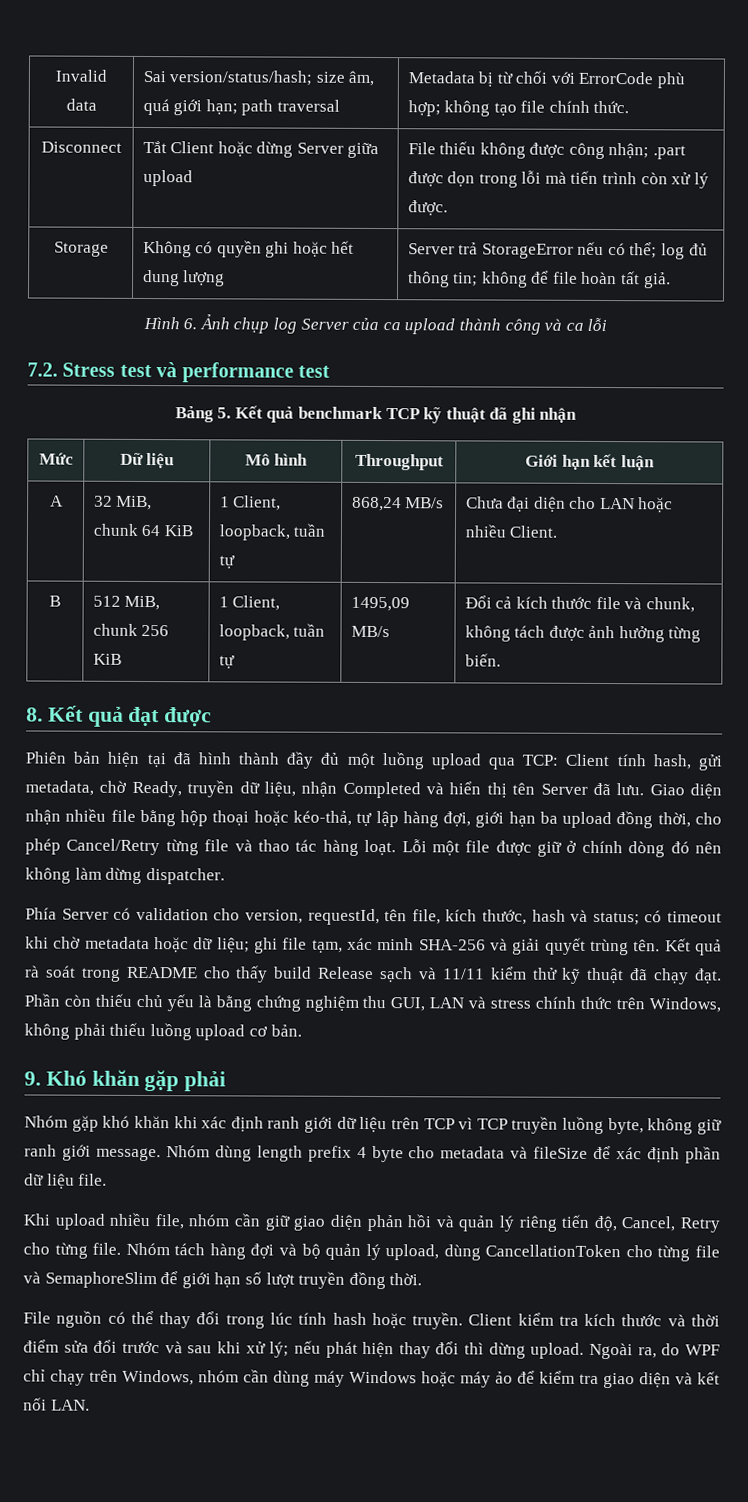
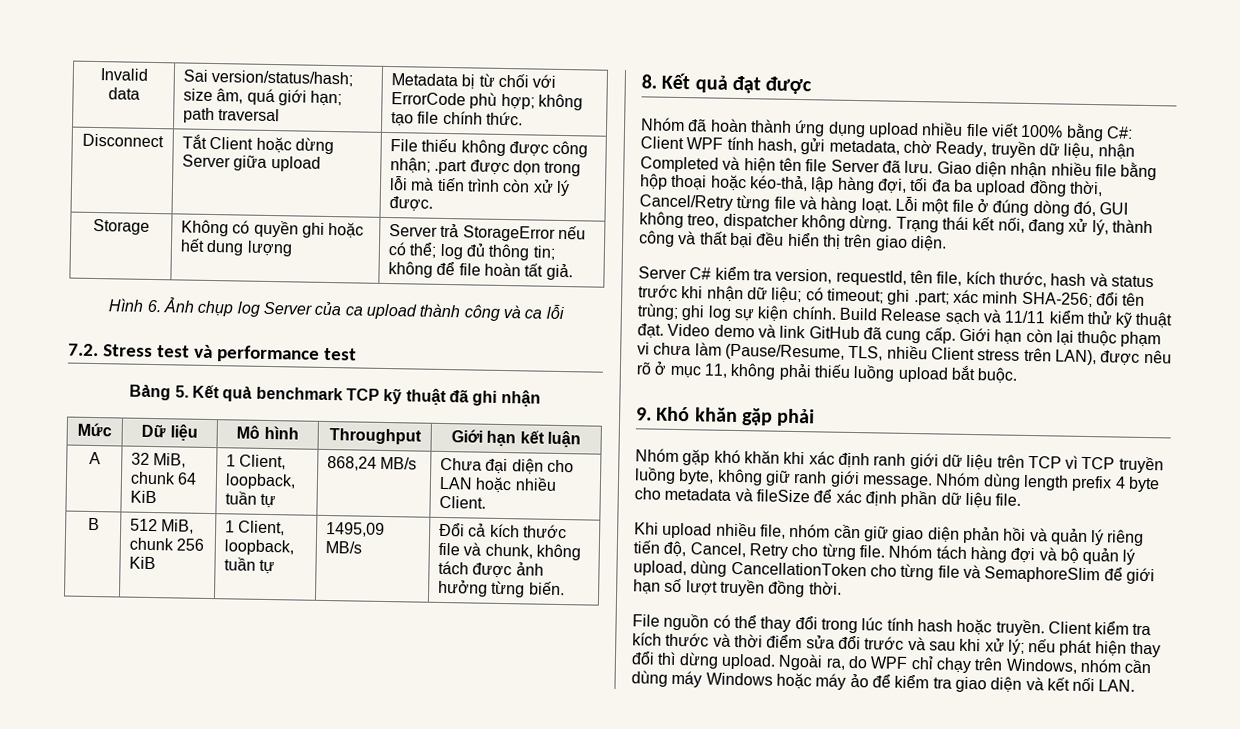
[25,751,610,770] Phiên bản hiện tại đã hình thành đầy đủ một luồng upload qua TCP: Client -> [641,117,1133,142] [640,136,724,150] Nhóm đã hoàn thành ứng dụng upload nhiều file viết 100% bằng C#: Client WPF
[449,781,536,798] hiển thị tên -> [743,157,828,174] hiện tên file
[356,812,373,826] tự -> (808, 183) none
[475,811,536,828] giới hạn -> [910,177,951,192] tối đa
[695,812,723,825] [25,838,61,855] cho phép -> (1103, 188) none
[257,839,318,852] thao tác -> (817, 203) none
[495,840,723,858] [25,867,225,885] [25,907,241,921] được giữ ở chính dòng đó nên không làm dừng dispatcher. // Phía Server có validation cho -> [976,199,1129,217] [639,211,1153,236] [639,230,947,252] [638,266,772,281] ở đúng dòng đó, GUI không treo, dispatcher không dừng. Trạng thái kết nối, đang xử lý, thành công và thất bại đều hiển thị trên giao diện. // Server C# kiểm tra
[592,910,723,926] [25,936,723,956] [25,965,313,983] status; có timeout khi chờ metadata hoặc dữ liệu; ghi file tạm, xác minh SHA-256 và giải quyết trùng tên. Kết quả rà soát trong README cho thấy build -> [1110,275,1154,288] [638,284,1146,308] [637,303,877,322] status trước khi nhận dữ liệu; có timeout; ghi .part; xác minh SHA-256; đổi tên trùng; ghi log sự kiện chính. Build
[630,968,722,985] [24,993,721,1013] đã chạy đạt. Phần còn thiếu chủ yếu là bằng chứng nghiệm thu GUI, LAN và stress chính thức trên Windows, -> [637,323,1162,348] [637,342,1172,366] [636,361,728,379] đạt. Video demo và link GitHub đã cung cấp. Giới hạn còn lại thuộc phạm vi chưa làm (Pause/Resume, TLS, nhiều Client stress trên LAN), được nêu rõ ở mục 11,
[248,1024,302,1037] cơ bản. -> [950,365,1019,384] bắt buộc.

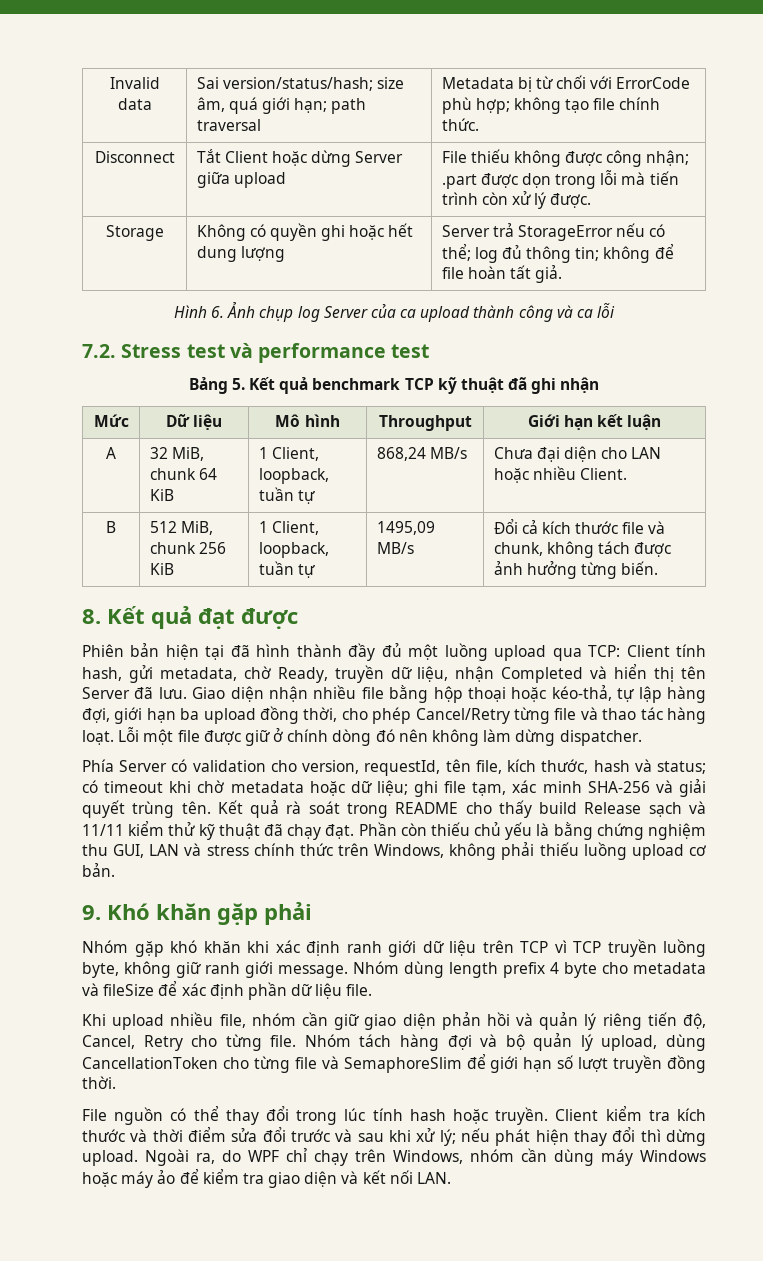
[641,117,1133,142] [640,136,724,150] Nhóm đã hoàn thành ứng dụng upload nhiều file viết 100% bằng C#: Client WPF -> [82,643,670,661] Phiên bản hiện tại đã hình thành đầy đủ một luồng upload qua TCP: Client
[743,157,828,174] hiện tên file -> [614,664,706,682] hiển thị tên
(808, 183) none -> [617,688,635,702] tự
[910,177,951,192] tối đa -> [114,707,176,724] giới hạn
(1103, 188) none -> [341,707,412,724] cho phép
(817, 203) none -> [602,707,663,720] thao tác
[976,199,1129,217] [639,211,1153,236] [639,230,947,252] [638,266,772,281] ở đúng dòng đó, GUI không treo, dispatcher không dừng. Trạng thái kết nối, đang xử lý, thành công và thất bại đều hiển thị trên giao diện. // Server C# kiểm tra -> [203,728,642,746] [82,759,297,772] được giữ ở chính dòng đó nên không làm dừng dispatcher. // Phía Server có validation cho
[1110,275,1154,288] [638,284,1146,308] [637,303,877,322] status trước khi nhận dữ liệu; có timeout; ghi .part; xác minh SHA-256; đổi tên trùng; ghi log sự kiện chính. Build -> [657,761,706,774] [82,779,706,797] [82,800,578,818] status; có timeout khi chờ metadata hoặc dữ liệu; ghi file tạm, xác minh SHA-256 và giải quyết trùng tên. Kết quả rà soát trong README cho thấy build
[637,323,1162,348] [637,342,1172,366] [636,361,728,379] đạt. Video demo và link GitHub đã cung cấp. Giới hạn còn lại thuộc phạm vi chưa làm (Pause/Resume, TLS, nhiều Client stress trên LAN), được nêu rõ ở mục 11, -> [263,822,706,840] [82,843,445,858] đã chạy đạt. Phần còn thiếu chủ yếu là bằng chứng nghiệm thu GUI, LAN và stress chính thức trên Windows,
[950,365,1019,384] bắt buộc. -> [689,845,707,856] [82,863,115,877] cơ bản.

